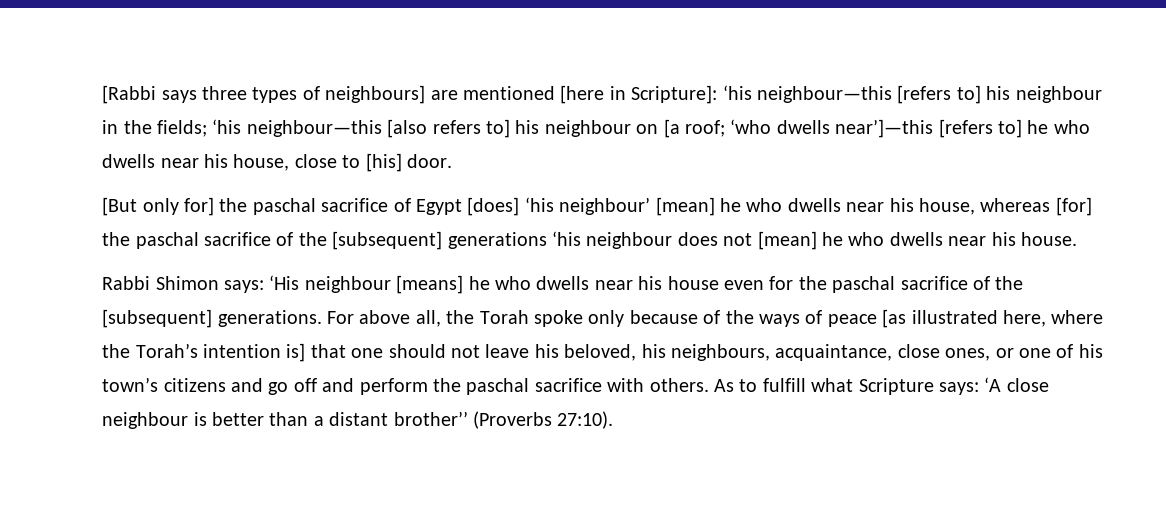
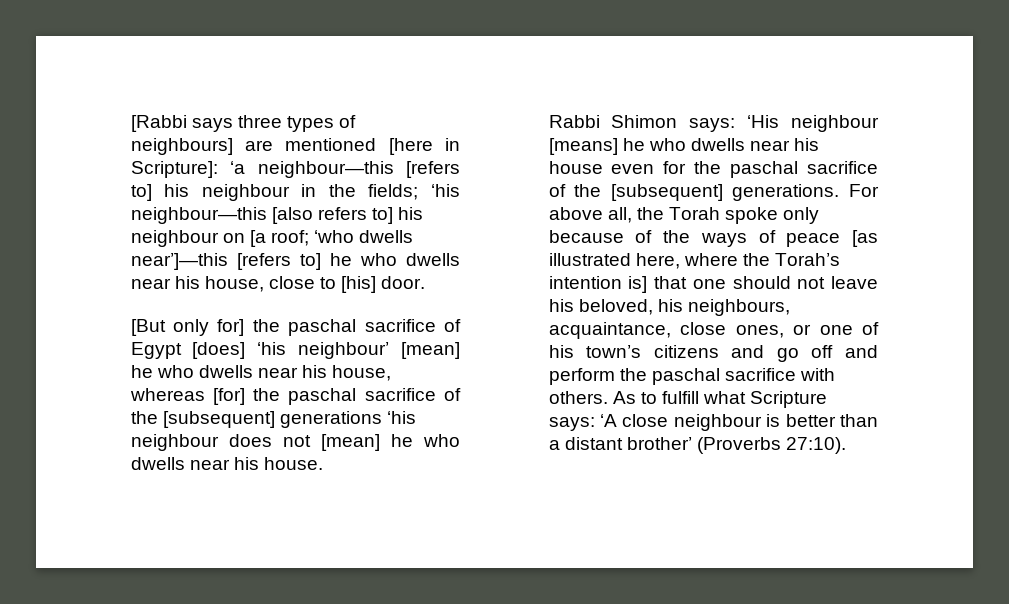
[722,85,752,100] ‘his -> [230,161,246,174] ‘a
[393,411,468,426] brother’’ -> [626,437,692,450] brother’

